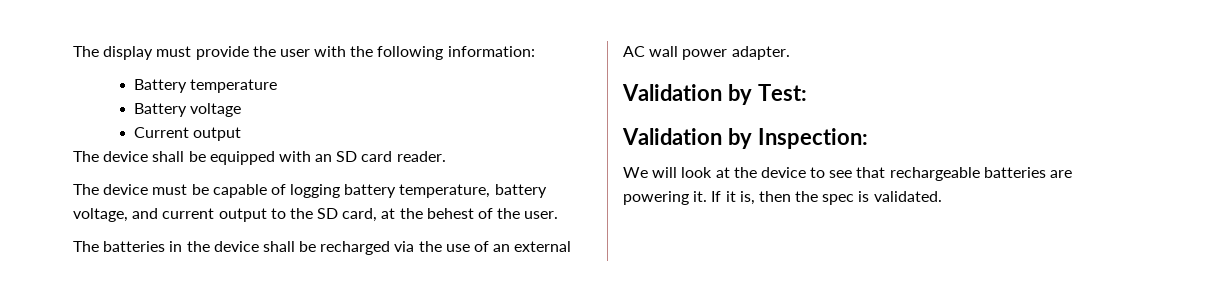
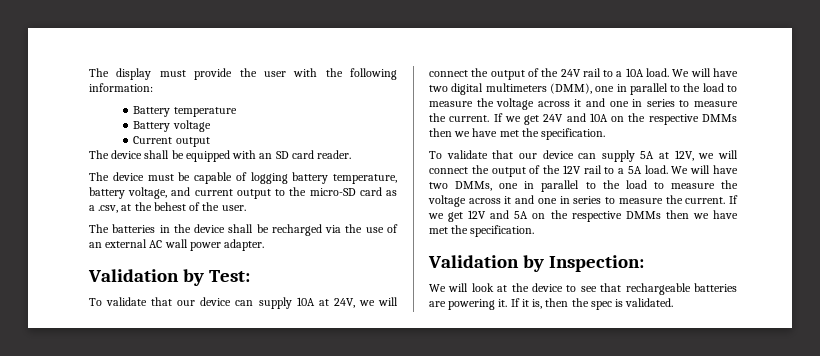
[317,208,378,222] SD card, -> [309,187,397,196] [89,205,119,213] micro-SD card as a .csv,
(807, 92) none -> [89,297,398,309] [429,68,739,80] [429,83,737,95] [429,98,738,110] [429,113,737,125] [429,128,606,140] [429,150,738,162] [429,165,738,177] [429,180,738,192] [428,195,738,207] [428,210,738,222] [429,225,535,237] // To validate that our device can supply 10A at 24V, we will connect the output of the 24V rail to a 10A load. We will have two digital multimeters (DMM), one in parallel to the load to measure the voltage across it and one in series to measure the current. If we get 24V and 10A on the respective DMMs then we have met the specification. // To validate that our device can supply 5A at 12V, we will connect the output of the 12V rail to a 5A load. We will have two DMMs, one in parallel to the load to measure the voltage across it and one in series to measure the current. If we get 12V and 5A on the respective DMMs then we have met the specification.

